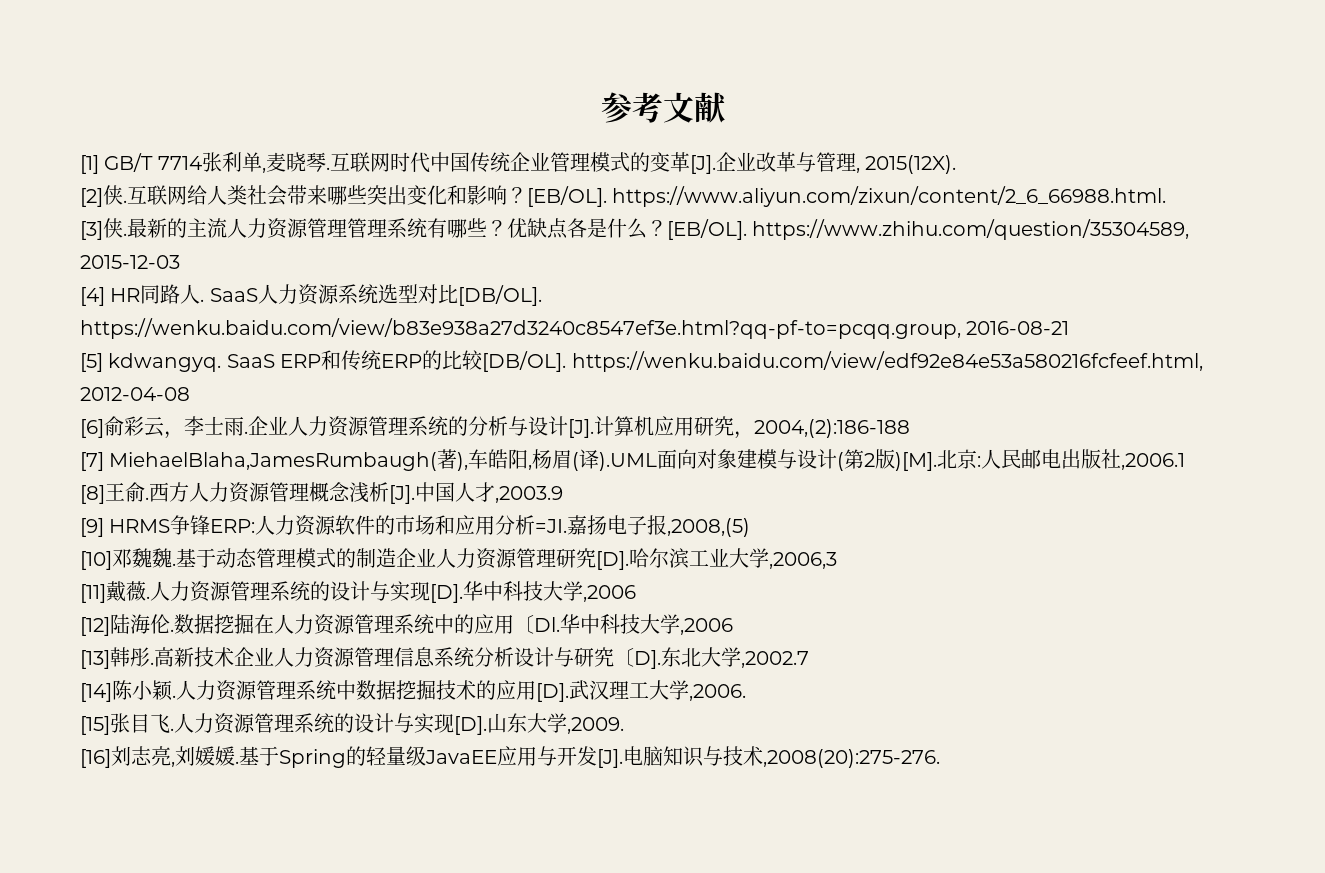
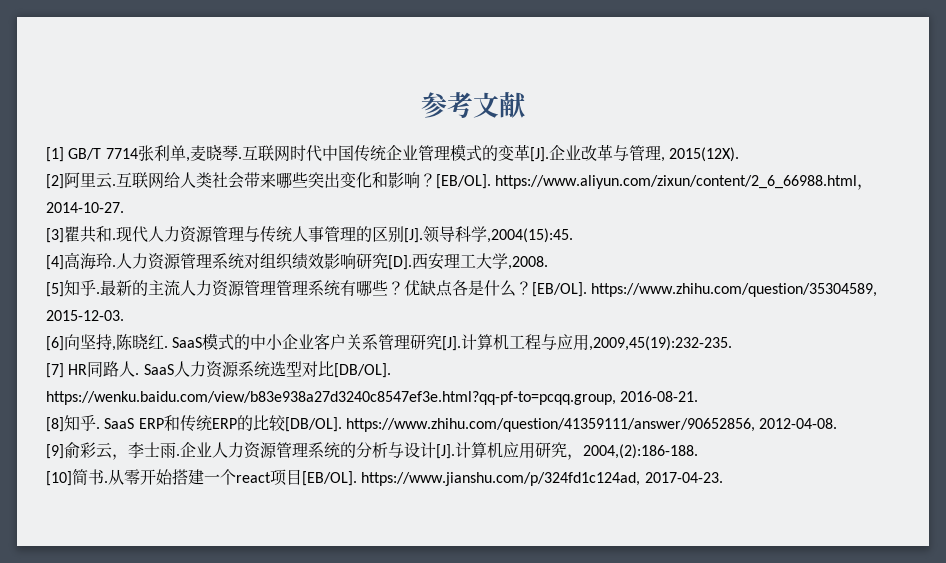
[103,185,123,205] 侠 -> [64,172,112,189] 阿里云
[612,186,1167,207] https://www.aliyun.com/zixun/content/2_6_66988.html. -> [495,175,874,190] [46,202,124,213] https://www.aliyun.com/zixun/content/2_6_66988.html，2014-10-27.
[103,218,123,238] 侠 -> [64,226,573,243] [46,252,548,270] [46,280,96,297] 瞿共和.现代人力资源管理与传统人事管理的区别[J].领导科学,2004(15):45. // [4]高海玲.人力资源管理系统对组织绩效影响研究[D].西安理工大学,2008. // [5]知乎
[80,255,180,269] [80,287,105,306] 2015-12-03 // [4] -> [46,310,124,321] [46,333,733,351] [46,363,64,378] 2015-12-03. // [6]向坚持,陈晓红. SaaS模式的中小企业客户关系管理研究[J].计算机工程与应用,2009,45(19):232-235. // [7]
[966,321,1070,335] [80,353,222,372] 2016-08-21 // [5] kdwangyq. -> [620,391,699,402] [46,415,100,432] 2016-08-21. // [8]知乎.
[571,351,1203,372] [80,387,190,401] [80,419,104,438] https://wenku.baidu.com/view/edf92e84e53a580216fcfeef.html, 2012-04-08 // [6] -> [345,418,838,432] [46,444,64,459] https://www.zhihu.com/question/41359111/answer/90652856, 2012-04-08. // [9]
[754,419,910,438] [80,449,1186,471] [80,482,563,504] [80,515,751,537] [80,548,837,570] [80,581,636,603] [80,614,733,636] [80,647,809,669] [80,680,746,702] [80,713,624,735] [80,746,940,768] 2004,(2):186-188 // [7] MiehaelBlaha,JamesRumbaugh(著),车皓阳,杨眉(译).UML面向对象建模与设计(第2版)[M].北京:人民邮电出版社,2006.1 // [8]王俞.西方人力资源管理概念浅析[J].中国人才,2003.9 // [9] HRMS争锋ERP:人力资源软件的市场和应用分析=JI.嘉扬电子报,2008,(5) // [10]邓魏魏.基于动态管理模式的制造企业人力资源管理研究[D].哈尔滨工业大学,2006,3 // [11]戴薇.人力资源管理系统的设计与实现[D].华中科技大学,2006 // [12]陆海伦.数据挖掘在人力资源管理系统中的应用〔Dl.华中科技大学,2006 // [13]韩彤.高新技术企业人力资源管理信息系统分析设计与研究〔D].东北大学,2002.7 // [14]陈小颖.人力资源管理系统中数据挖掘技术的应用[D].武汉理工大学,2006. // [15]张目飞.人力资源管理系统的设计与实现[D].山东大学,2009. // [16]刘志亮,刘媛媛.基于Spring的轻量级JavaEE应用与开发[J].电脑知识与技术,2008(20):275-276. -> [583,444,698,459] [46,469,723,486] 2004,(2):186-188. // [10]简书.从零开始搭建一个react项目[EB/OL]. https://www.jianshu.com/p/324fd1c124ad, 2017-04-23.

